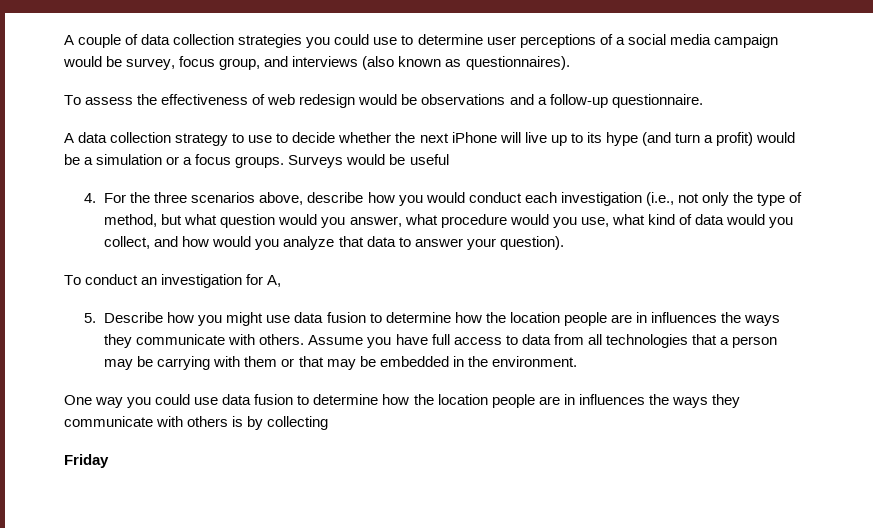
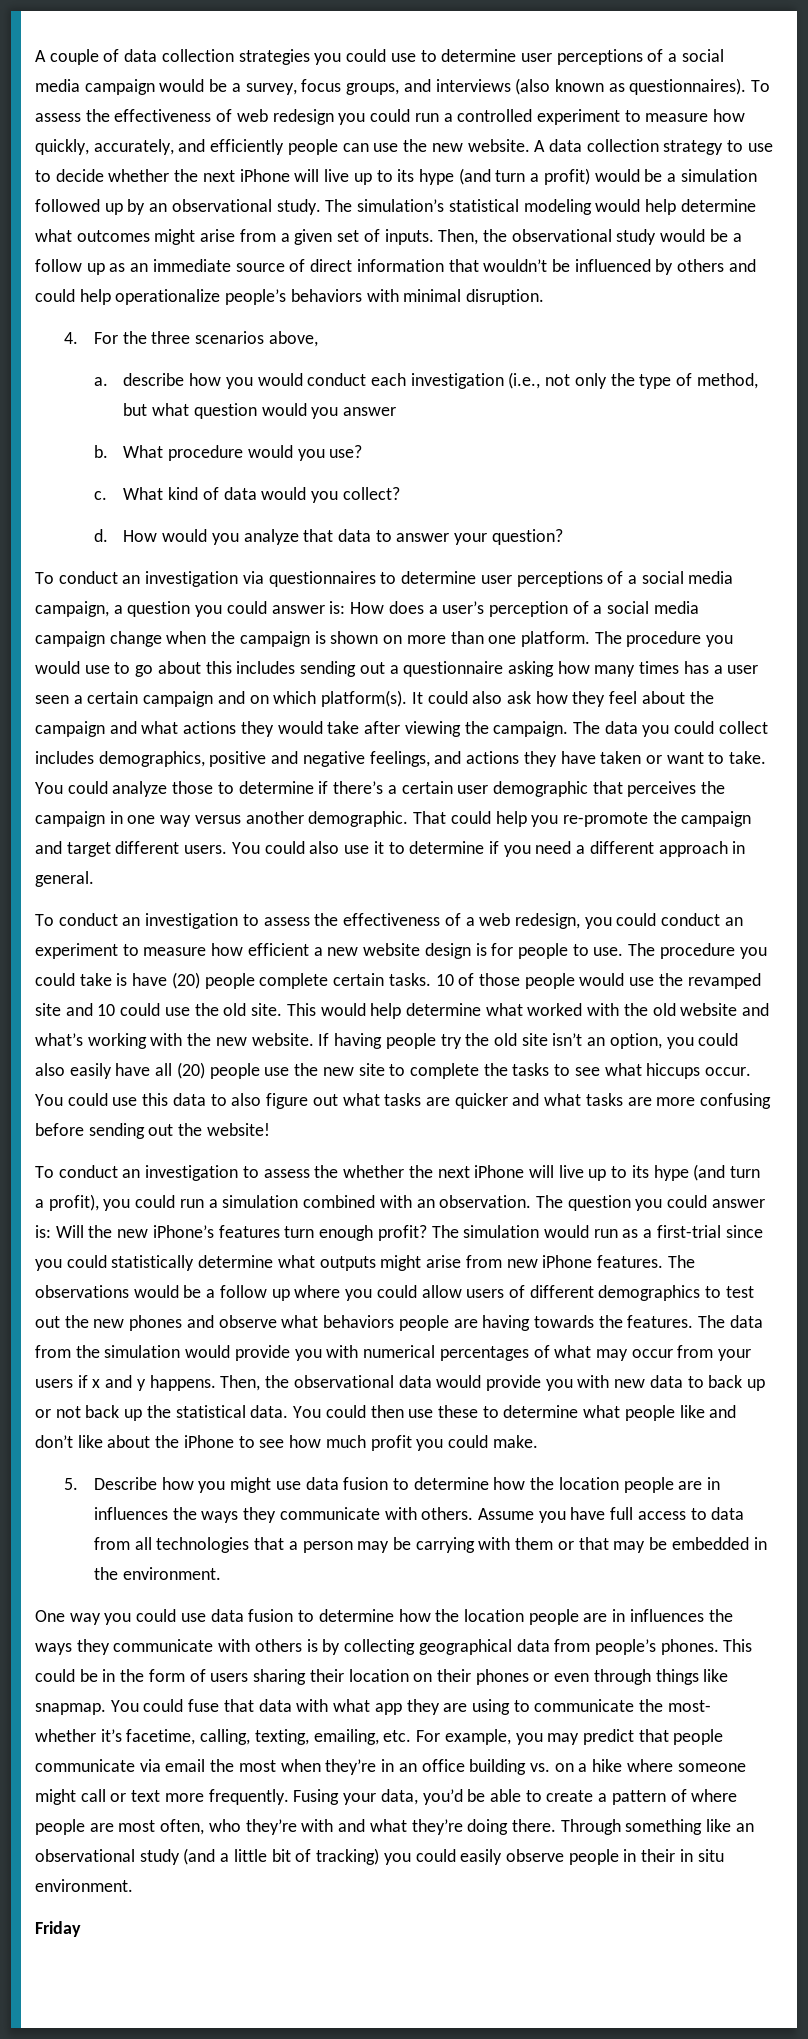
(123, 61) none -> [231,83,241,92] a
[219,58,261,70] group, -> [346,83,400,95] groups,
(570, 63) // -> (747, 86) none
[358,94,703,108] would be observations and a follow-up questionnaire. // -> [338,109,746,125] [35,139,530,155] you could run a controlled experiment to measure how quickly, accurately, and efficiently people can use the new website.
[166,154,449,168] or a focus groups. Surveys would be useful -> [35,199,756,215] [35,229,742,245] [35,259,756,275] [35,289,545,305] followed up by an observational study. The simulation’s statistical modeling would help determine what outcomes might arise from a given set of inputs. Then, the observational study would be a follow up as an immediate source of direct information that wouldn’t be influenced by others and could help operationalize people’s behaviors with minimal disruption.
(304, 198) none -> [93,377,108,386] // a.
[349,214,645,228] answer, what procedure would you use, what -> [343,407,397,416] [93,445,363,461] [93,487,164,500] answer // b. What procedure would you use? // c. What
[104,236,210,249] collect, and how -> [342,487,400,500] [93,529,158,542] collect? // d. How
[499,236,564,250] [64,274,282,288] question). // To conduct an investigation for A, -> [491,529,563,545] [35,571,734,587] [35,601,699,617] [35,631,734,647] [35,661,759,677] [35,690,714,707] [35,721,768,737] [35,751,767,767] [35,781,726,797] [35,811,752,827] [35,841,746,857] [35,871,94,887] [35,913,743,929] [35,943,767,959] [35,972,761,989] [35,1003,770,1019] [35,1033,739,1049] [35,1062,752,1079] [35,1093,772,1109] [35,1123,270,1139] [35,1164,761,1181] [35,1194,765,1211] [35,1225,763,1241] [35,1255,695,1271] [35,1285,754,1301] [35,1315,763,1331] [35,1345,752,1361] [35,1375,766,1391] [35,1405,737,1421] [35,1435,538,1451] question? // To conduct an investigation via questionnaires to determine user perceptions of a social media campaign, a question you could answer is: How does a user’s perception of a social media campaign change when the campaign is shown on more than one platform. The procedure you would use to go about this includes sending out a questionnaire asking how many times has a user seen a certain campaign and on which platform(s). It could also ask how they feel about the campaign and what actions they would take after viewing the campaign. The data you could collect includes demographics, positive and negative feelings, and actions they have taken or want to take. You could analyze those to determine if there’s a certain user demographic that perceives the campaign in one way versus another demographic. That could help you re-promote the campaign and target different users. You could also use it to determine if you need a different approach in general. // To conduct an investigation to assess the effectiveness of a web redesign, you could conduct an experiment to measure how efficient a new website design is for people to use. The procedure you could take is have (20) people complete certain tasks. 10 of those people would use the revamped site and 10 could use the old site. This would help determine what worked with the old website and what’s working with the new website. If having people try the old site isn’t an option, you could also easily have all (20) people use the new site to complete the tasks to see what hiccups occur. You could use this data to also figure out what tasks are quicker and what tasks are more confusing before sending out the website! // To conduct an investigation to assess the whether the next iPhone will live up to its hype (and turn a profit), you could run a simulation combined with an observation. The question you could answer is: Will the new iPhone’s features turn enough profit? The simulation would run as a first-trial since you could statistically determine what outputs might arise from new iPhone features. The observations would be a follow up where you could allow users of different demographics to test out the new phones and observe what behaviors people are having towards the features. The data from the simulation would provide you with numerical percentages of what may occur from your users if x and y happens. Then, the observational data would provide you with new data to back up or not back up the statistical data. You could then use these to determine what people like and don’t like about the iPhone to see how much profit you could make.
(329, 423) none -> [418,1639,753,1655] [35,1669,729,1685] [35,1699,711,1715] [35,1729,724,1745] [35,1759,746,1775] [35,1789,738,1805] [35,1819,754,1835] [35,1848,724,1865] [35,1879,133,1892] geographical data from people’s phones. This could be in the form of users sharing their location on their phones or even through things like snapmap. You could fuse that data with what app they are using to communicate the most- whether it’s facetime, calling, texting, emailing, etc. For example, you may predict that people communicate via email the most when they’re in an office building vs. on a hike where someone might call or text more frequently. Fusing your data, you’d be able to create a pattern of where people are most often, who they’re with and what they’re doing there. Through something like an observational study (and a little bit of tracking) you could easily observe people in their in situ environment.

